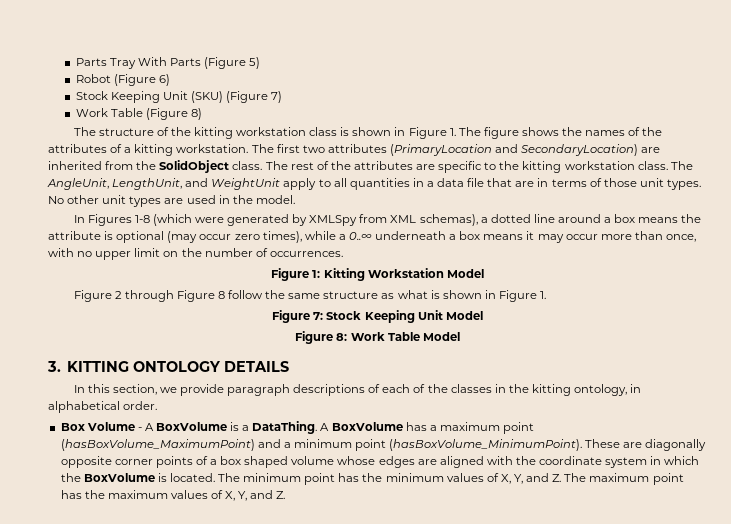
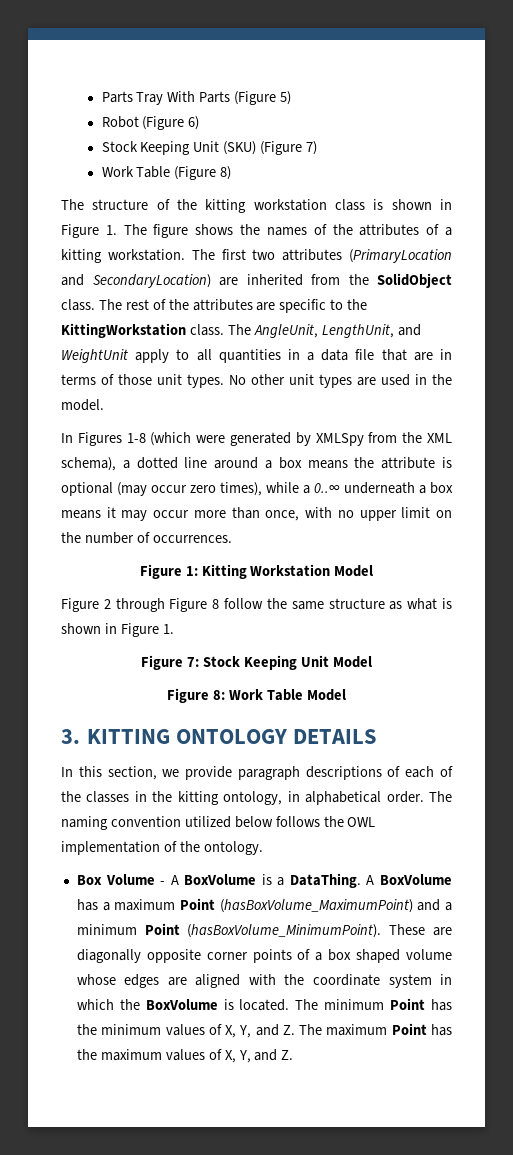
[522,161,635,173] kitting workstation -> [61,323,186,338] KittingWorkstation
[390,214,478,226] XML schemas), -> [402,432,453,443] [61,457,116,471] the XML schema),
(158, 405) none -> [429,791,453,802] [61,816,376,830] [61,841,263,855] The naming convention utilized below follows the OWL implementation of the ontology.
[503,422,535,434] point -> [179,898,215,910] Point
[355,439,387,451] point -> [144,923,180,935] Point
[304,473,336,485] point -> [390,998,426,1010] Point
[652,473,684,485] point -> [391,1023,427,1035] Point

